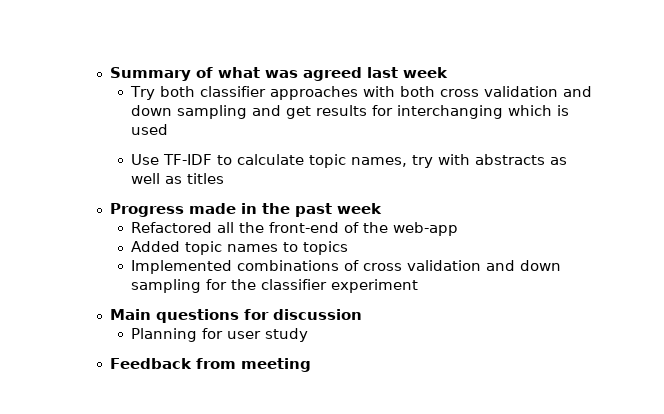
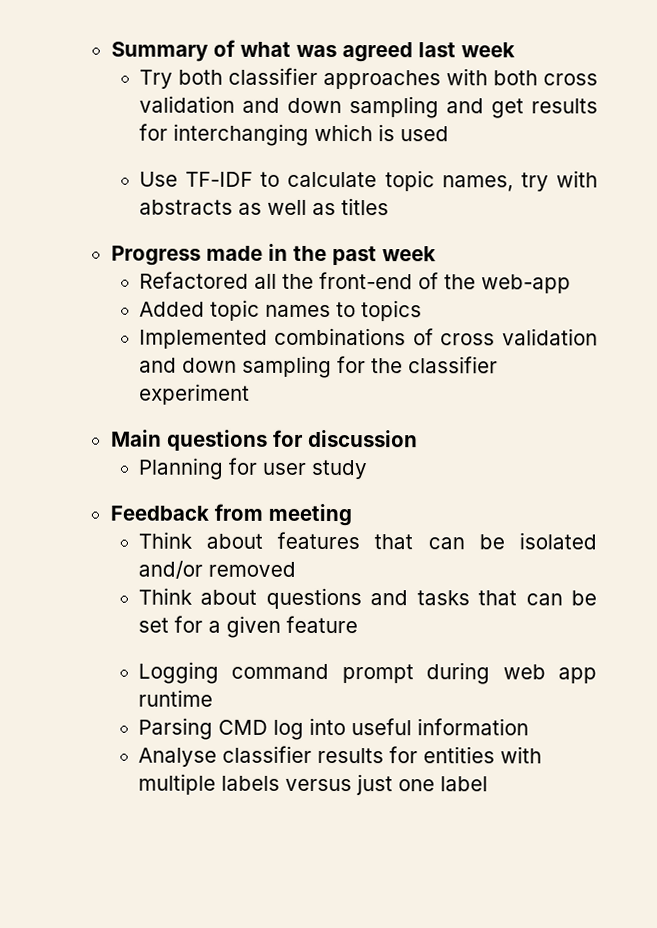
(312, 365) none -> [137,531,597,550] [137,560,296,579] [137,587,597,610] [137,615,358,638] [137,661,597,685] [137,689,213,707] [137,717,529,740] [137,745,542,767] [137,773,488,796] // Think about features that can be isolated and/or removed // Think about questions and tasks that can be set for a given feature // Logging command prompt during web app runtime // Parsing CMD log into useful information // Analyse classifier results for entities with multiple labels versus just one label

